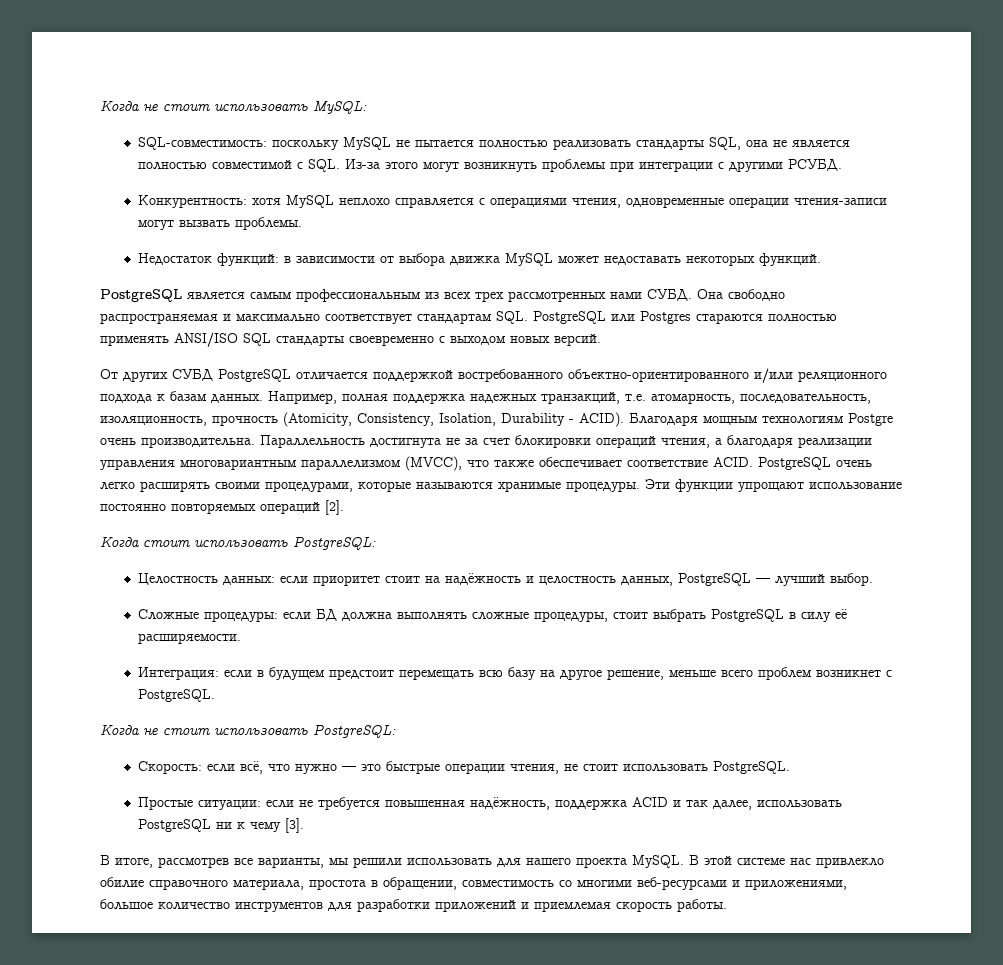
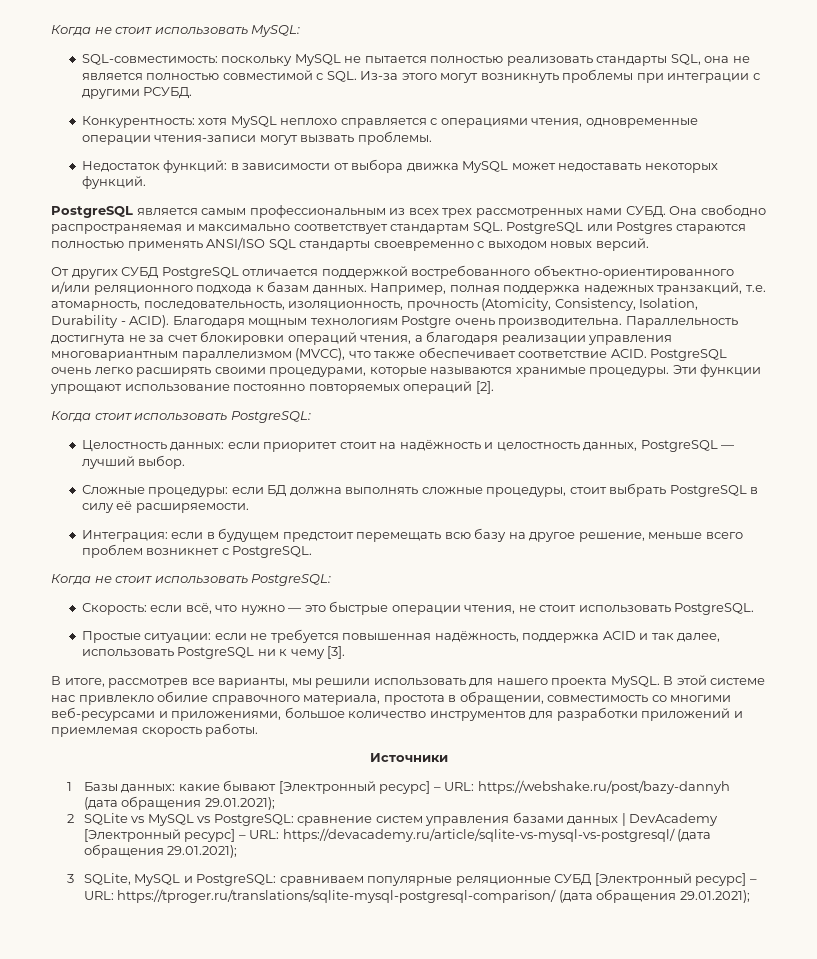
(727, 905) none -> [369,753,448,762] [67,780,730,794] [83,796,275,810] [67,812,719,826] [83,828,712,842] [83,844,238,858] [67,873,757,886] [83,889,750,903] // Источники // 1 Базы данных: какие бывают [Электронный ресурс] – URL: https://webshake.ru/post/bazy-dannyh (дата обращения 29.01.2021); // 2 SQLite vs MySQL vs PostgreSQL: сравнение систем управления базами данных | DevAcademy [Электронный ресурс] – URL: https://devacademy.ru/article/sqlite-vs-mysql-vs-postgresql/ (дата обращения 29.01.2021); // 3 SQLite, MySQL и PostgreSQL: сравниваем популярные реляционные СУБД [Электронный ресурс] – URL: https://tproger.ru/translations/sqlite-mysql-postgresql-comparison/ (дата обращения 29.01.2021);

